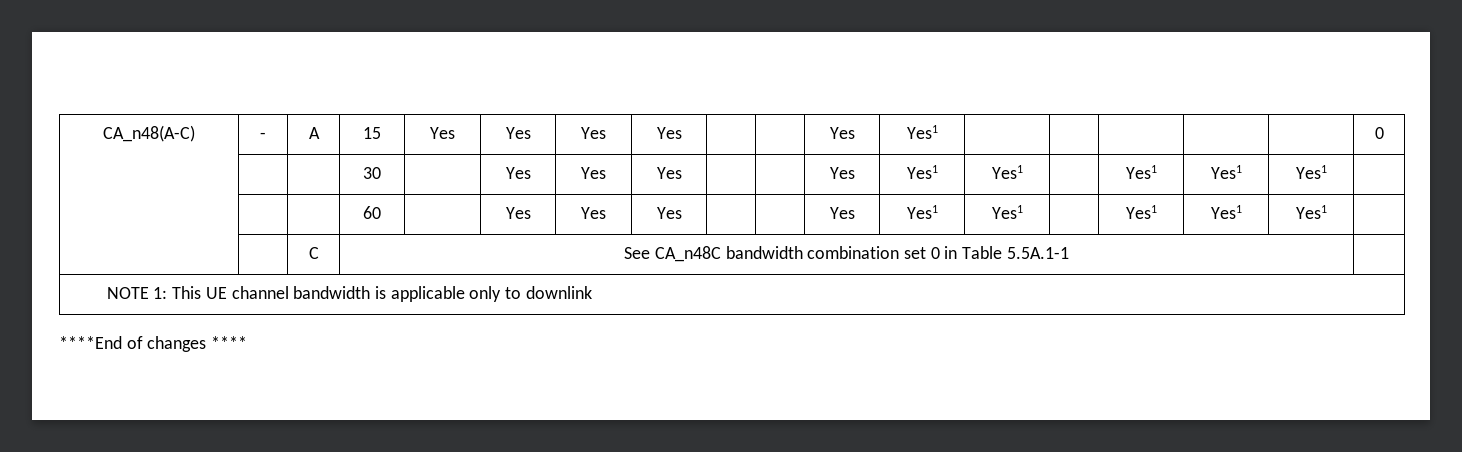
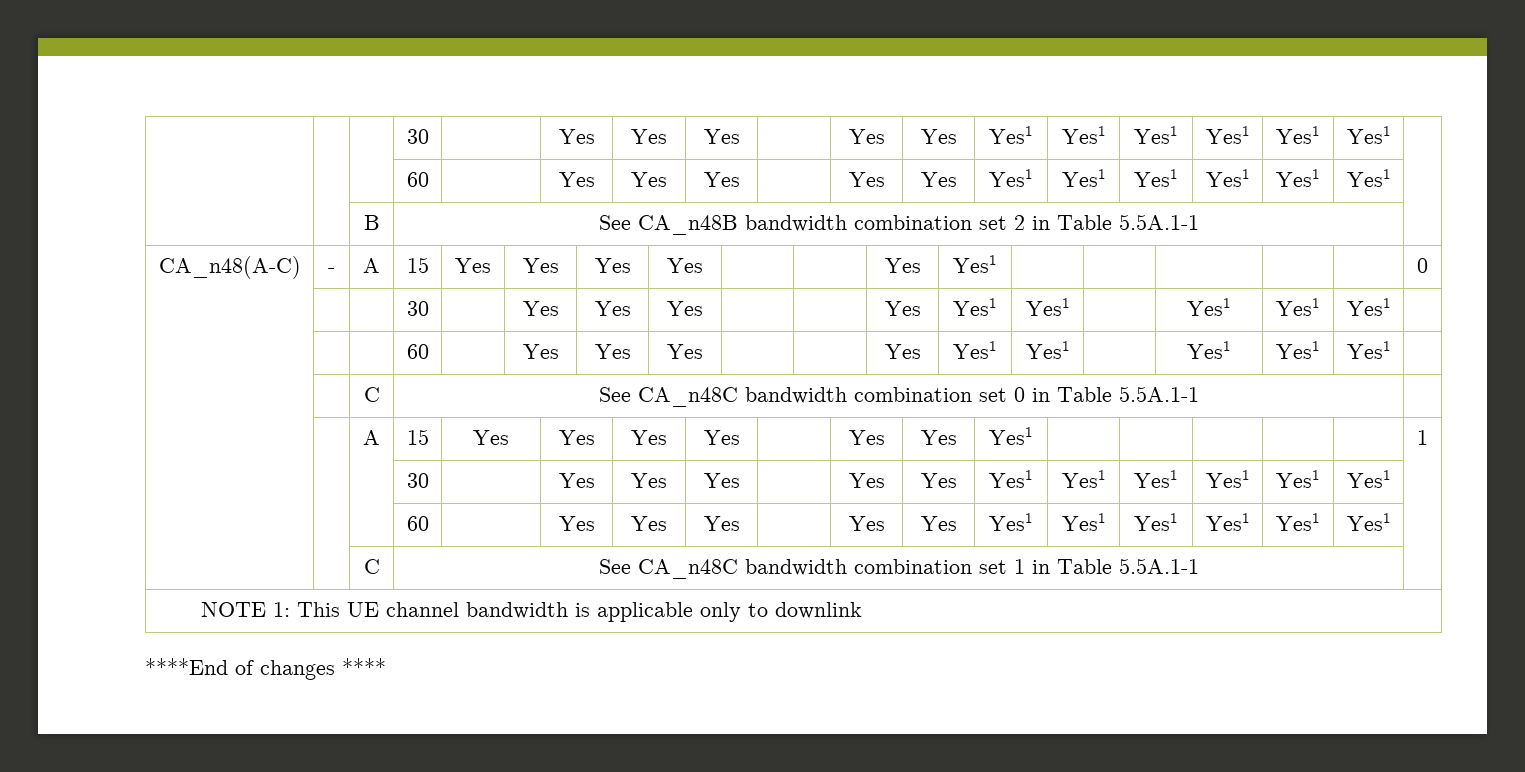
(103, 133) none -> [406,129,429,144] [558,129,595,144] [631,129,667,144] [703,129,740,144] [848,129,885,144] [920,129,957,144] [989,126,1033,144] [1061,126,1106,144] [1134,126,1178,144] [1205,126,1250,144] [1276,126,1320,144] [1346,126,1391,144] [406,172,429,187] [558,172,595,187] [631,172,667,187] [703,172,740,187] [848,172,885,187] [920,172,957,187] [989,169,1033,187] [1061,169,1106,187] [1134,169,1178,187] [1205,169,1250,187] [1276,169,1320,187] [1346,169,1391,187] [363,215,380,230] [598,214,1199,235] | | | 30 | | Yes | Yes | Yes | | Yes | Yes | Yes1 | Yes1 | Yes1 | Yes1 | Yes1 | Yes1 | // | | | 60 | | Yes | Yes | Yes | | Yes | Yes | Yes1 | Yes1 | Yes1 | Yes1 | Yes1 | Yes1 | // | | B | See CA_n48B bandwidth combination set 2 in Table 5.5A.1-1 | //
(1069, 253) none -> [363,430,380,445] [406,429,429,445] [473,430,509,445] [558,430,595,445] [631,430,667,445] [703,430,740,445] [848,430,885,445] [920,430,957,445] [989,427,1033,445] [1417,430,1428,445] [406,473,429,488] [558,473,595,488] [631,473,667,488] [703,473,740,488] [848,473,885,488] [920,473,957,488] [989,470,1033,488] [1061,470,1106,488] [1134,470,1178,488] [1205,470,1250,488] [1276,470,1320,488] [1346,470,1391,488] [406,516,429,531] [558,516,595,531] [631,516,667,531] [703,516,740,531] [848,516,885,531] [920,516,957,531] [989,513,1033,531] [1061,513,1106,531] [1134,513,1178,531] [1205,513,1250,531] [1276,513,1320,531] [1346,513,1391,531] [363,559,380,574] [598,558,1199,579] // | | A | 15 | Yes | Yes | Yes | Yes | | Yes | Yes | Yes1 | | | | | | 1 // | | | 30 | | Yes | Yes | Yes | | Yes | Yes | Yes1 | Yes1 | Yes1 | Yes1 | Yes1 | Yes1 | // | | | 60 | | Yes | Yes | Yes | | Yes | Yes | Yes1 | Yes1 | Yes1 | Yes1 | Yes1 | Yes1 | // | | C | See CA_n48C bandwidth combination set 1 in Table 5.5A.1-1 |

